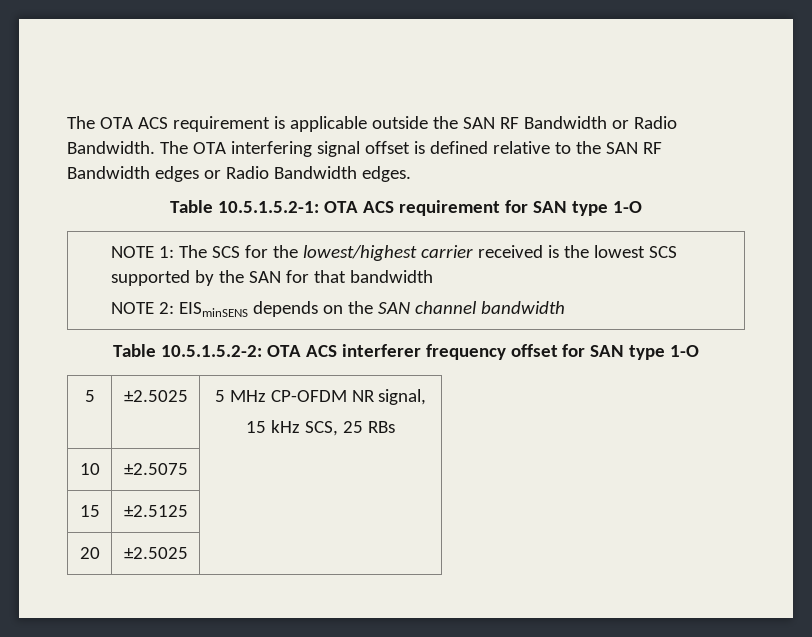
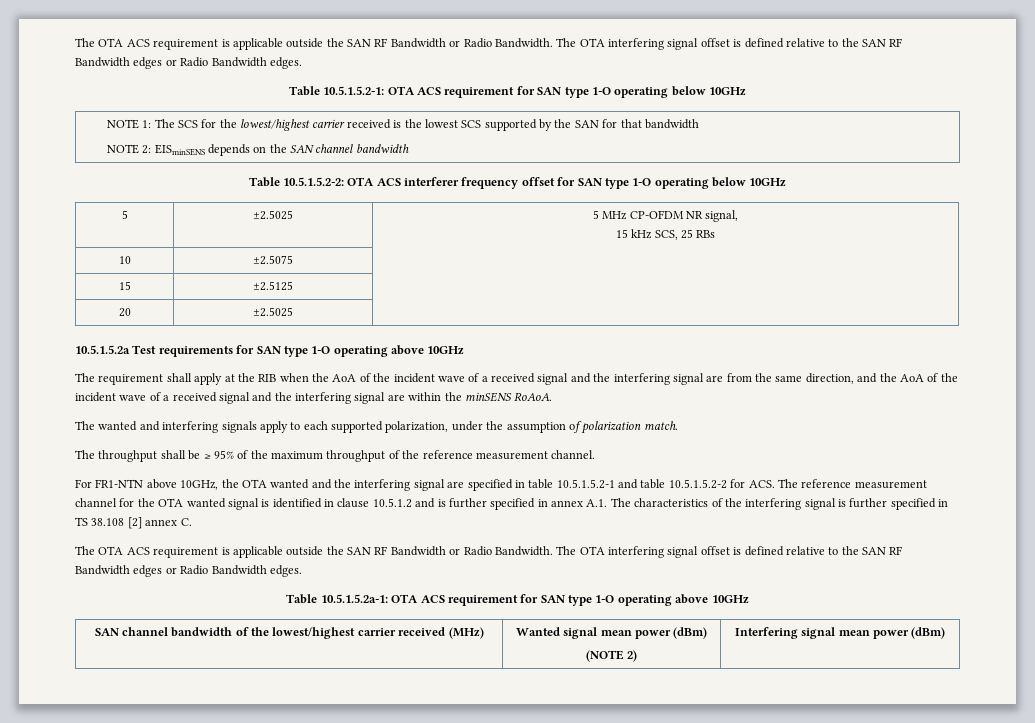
(642, 207) none -> [614,86,747,98] operating below 10GHz
(700, 351) none -> [654,177,787,189] operating below 10GHz
(188, 553) none -> [75,345,465,357] [75,373,958,385] [75,392,553,404] [75,421,678,434] [75,450,596,462] [75,479,927,491] [75,498,949,510] [75,517,192,529] [75,546,903,558] [75,565,302,577] [286,594,749,606] [94,627,484,639] [515,627,708,639] [585,650,638,662] [734,627,946,639] // 10.5.1.5.2a Test requirements for SAN type 1-O operating above 10GHz // The requirement shall apply at the RIB when the AoA of the incident wave of a received signal and the interfering signal are from the same direction, and the AoA of the incident wave of a received signal and the interfering signal are within the minSENS RoAoA. // The wanted and interfering signals apply to each supported polarization, under the assumption of polarization match. // The throughput shall be ≥ 95% of the maximum throughput of the reference measurement channel. // For FR1-NTN above 10GHz, the OTA wanted and the interfering signal are specified in table 10.5.1.5.2-1 and table 10.5.1.5.2-2 for ACS. The reference measurement channel for the OTA wanted signal is identified in clause 10.5.1.2 and is further specified in annex A.1. The characteristics of the interfering signal is further specified in TS 38.108 [2] annex C. // The OTA ACS requirement is applicable outside the SAN RF Bandwidth or Radio Bandwidth. The OTA interfering signal offset is defined relative to the SAN RF Bandwidth edges or Radio Bandwidth edges. // Table 10.5.1.5.2a-1: OTA ACS requirement for SAN type 1-O operating above 10GHz // SAN channel bandwidth of the lowest/highest carrier received (MHz) | Wanted signal mean power (dBm) // (NOTE 2) | Interfering signal mean power (dBm)

